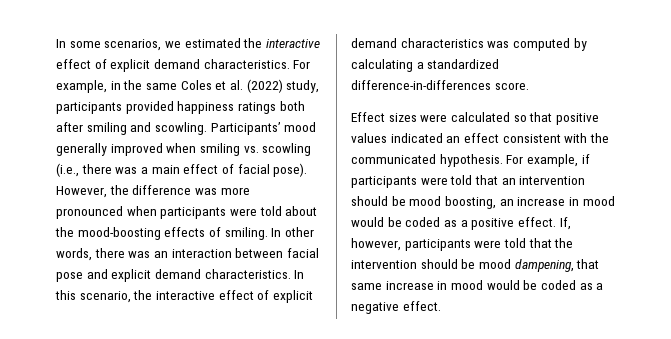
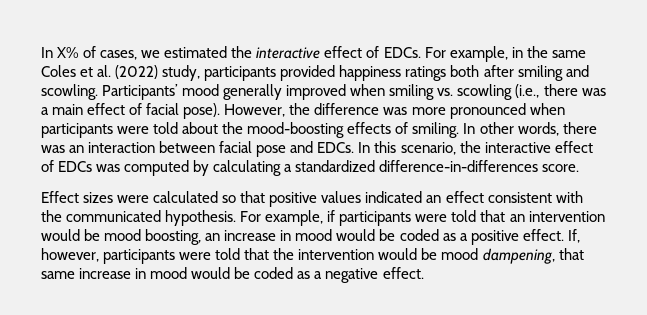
[56,39,162,51] In some scenarios, -> [41,46,138,60] In X% of cases,
[110,59,290,72] explicit demand characteristics. -> [383,47,421,58] EDCs.
[111,269,291,282] explicit demand characteristics. -> [317,142,355,153] EDCs.
[272,290,313,303] [351,38,484,48] explicit demand characteristics -> [58,161,93,172] EDCs
[351,196,388,206] should -> [41,229,80,241] would
[420,259,458,269] should -> [378,248,418,260] would

